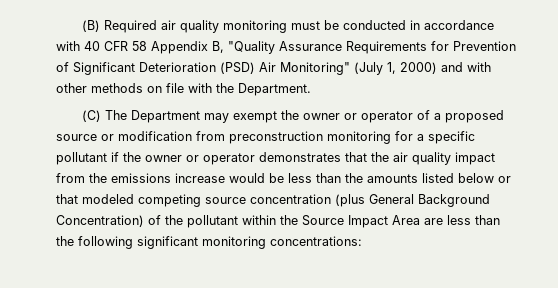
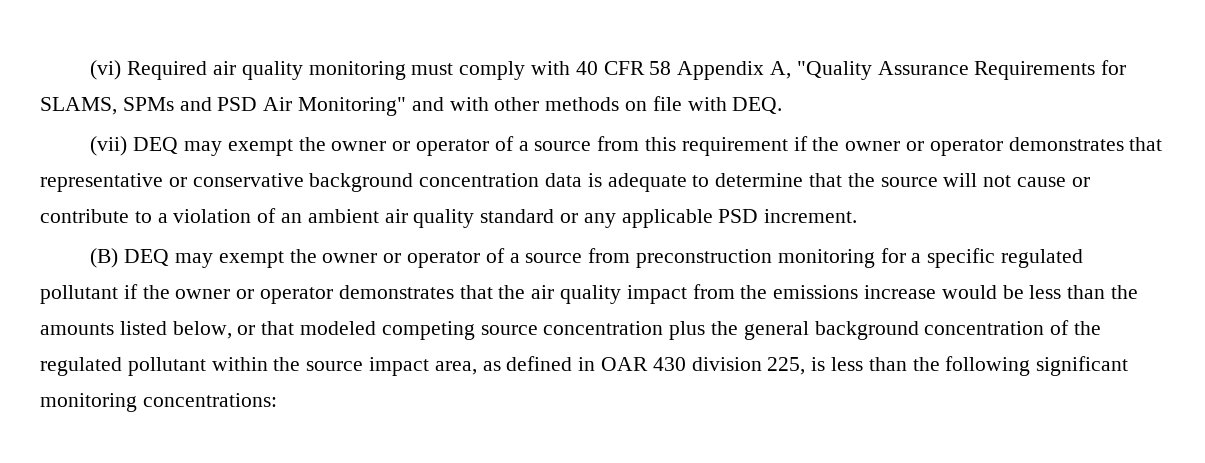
[81,20,100,32] (B) -> [90,60,122,80] (vi)
[323,20,494,30] be conducted in accordance -> [459,61,526,80] comply
[212,41,224,53] B, -> [769,61,791,79] A,
[453,41,516,51] [56,62,437,75] Prevention of Significant Deterioration (PSD) Air Monitoring" (July 1, 2000) -> [40,97,407,116] SLAMS, SPMs and PSD Air Monitoring"
[216,83,311,96] [81,110,504,123] [56,131,192,141] the Department. // (C) The Department may exempt the owner or operator of a proposed source or modification -> [732,97,783,114] [90,136,1163,156] [40,173,1090,192] [40,208,858,228] [90,248,583,268] DEQ. // (vii) DEQ may exempt the owner or operator of a source from this requirement if the owner or operator demonstrates that representative or conservative background concentration data is adequate to determine that the source will not cause or contribute to a violation of an ambient air quality standard or any applicable PSD increment. // (B) DEQ may exempt the owner or operator of a source
(475, 137) none -> [1000,249,1083,268] regulated
[458,173,494,183] below -> [172,321,232,339] below,
[335,194,490,207] [56,215,144,227] (plus General Background Concentration) -> [669,321,1045,340] plus the general background concentration
(183, 220) none -> [40,357,122,376] regulated
[302,215,443,228] Source Impact Area are -> [306,356,826,376] source impact area, as defined in OAR 430 division 225, is

